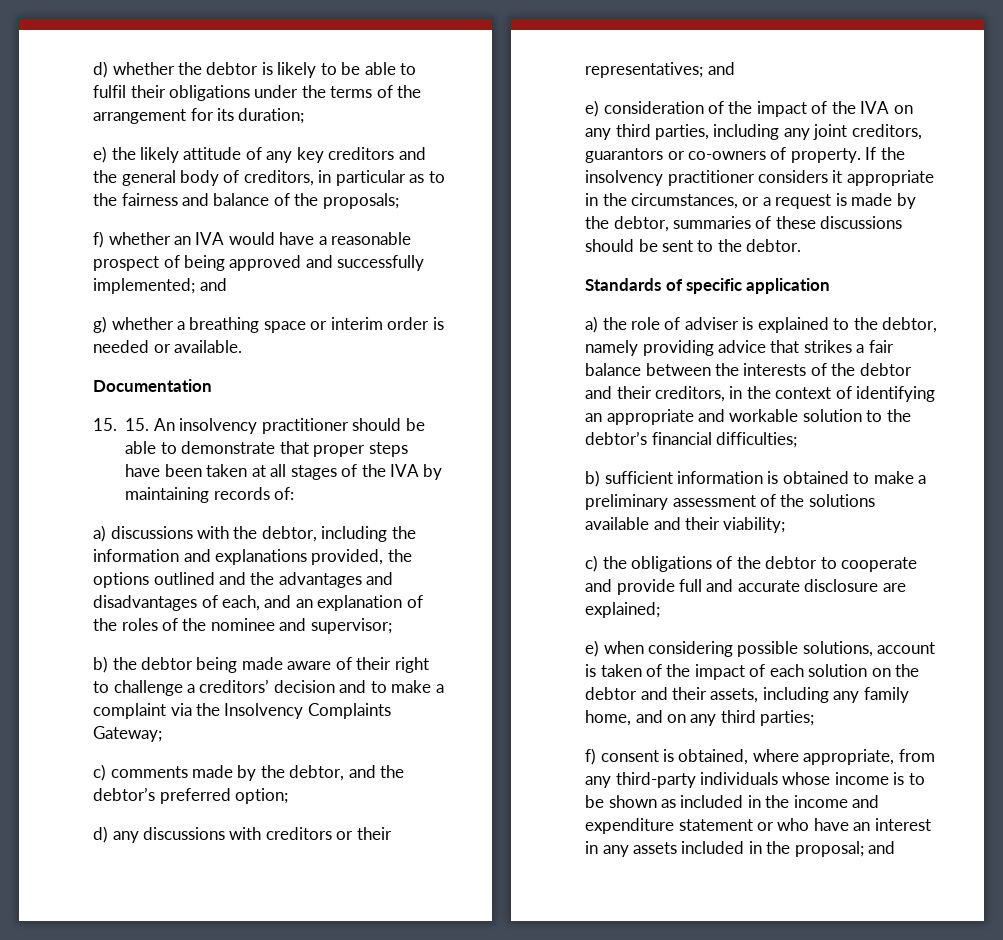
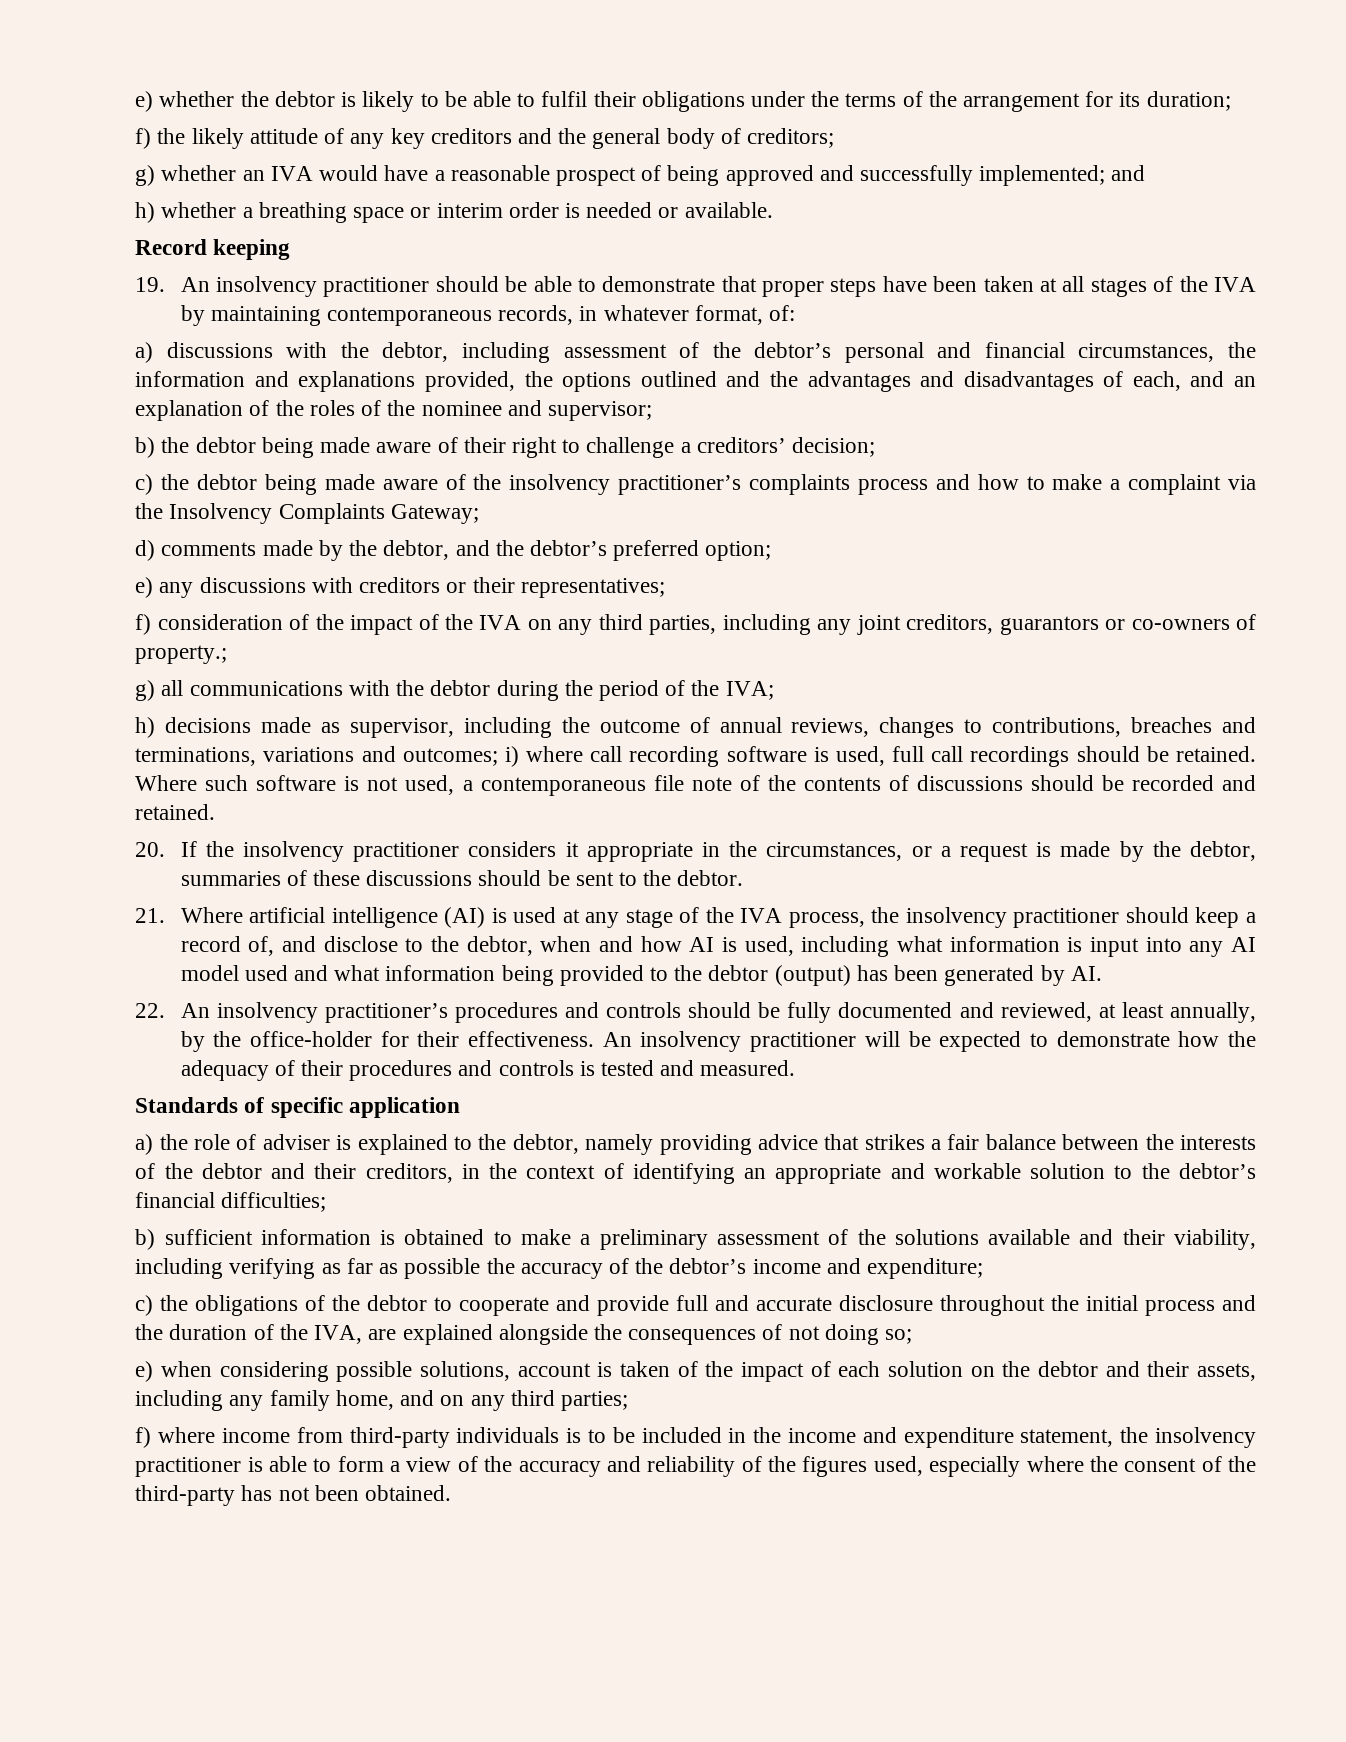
[93,61,109,78] d) -> [135,91,154,112] e)
[93,146,108,163] e) -> [135,128,152,149] f)
[243,170,445,186] [93,193,399,209] [93,231,105,248] creditors, in particular as to the fairness and balance of the proposals; // f) -> [747,128,835,148] [135,165,156,186] creditors; // g)
[93,316,108,333] g) -> [135,202,156,223] h)
[93,379,213,392] [93,418,150,431] Documentation // 15. 15. -> [135,239,291,260] [135,277,166,292] Record keeping // 19.
[213,487,270,500] records -> [326,305,763,326] contemporaneous records, in whatever format,
(388, 534) none -> [563,342,1215,363] assessment of the debtor’s personal and financial circumstances,
[273,680,367,693] decision and -> [792,437,876,457] [135,474,1019,495] decision; // c) the debtor being made aware of the insolvency practitioner’s complaints process and how
[93,764,107,781] c) -> [135,540,156,561] d)
[93,826,109,843] d) -> [135,577,154,598] e)
[707,62,735,75] [585,100,600,117] and // e) -> [135,614,152,635] // f)
[790,148,861,163] property. -> [135,645,228,664] [135,680,774,701] [135,717,1256,738] [135,746,1256,767] [135,775,1257,796] [135,804,216,820] [135,842,166,857] property.; // g) all communications with the debtor during the period of the IVA; // h) decisions made as supervisor, including the outcome of annual reviews, changes to contributions, breaches and terminations, variations and outcomes; i) where call recording software is used, full call recordings should be retained. Where such software is not used, a contemporaneous file note of the contents of discussions should be recorded and retained. // 20.
(802, 245) none -> [135,907,1256,928] [180,936,1256,957] [180,965,1102,986] [135,1002,1256,1023] [180,1031,1257,1052] [180,1060,796,1081] // 21. Where artificial intelligence (AI) is used at any stage of the IVA process, the insolvency practitioner should keep a record of, and disclose to the debtor, when and how AI is used, including what information is input into any AI model used and what information being provided to the debtor (output) has been generated by AI. // 22. An insolvency practitioner’s procedures and controls should be fully documented and reviewed, at least annually, by the office-holder for their effectiveness. An insolvency practitioner will be expected to demonstrate how the adequacy of their procedures and controls is tested and measured.
[723,517,786,533] viability; -> [1173,1229,1256,1250] [135,1258,984,1279] viability, including verifying as far as possible the accuracy of the debtor’s income and expenditure;
[882,583,906,592] [585,602,661,618] are explained; -> [940,1295,1256,1316] [135,1324,913,1345] throughout the initial process and the duration of the IVA, are explained alongside the consequences of not doing so;
[600,749,935,765] [585,772,889,788] consent is obtained, where appropriate, from any third-party individuals whose income -> [158,1427,560,1448] where income from third-party individuals
[608,795,677,808] shown as -> (635, 1435) none
[678,818,931,831] [585,841,896,857] statement or who have an interest in any assets included in the proposal; and -> [1020,1427,1256,1448] [135,1456,1256,1477] [135,1485,452,1506] statement, the insolvency practitioner is able to form a view of the accuracy and reliability of the figures used, especially where the consent of the third-party has not been obtained.

